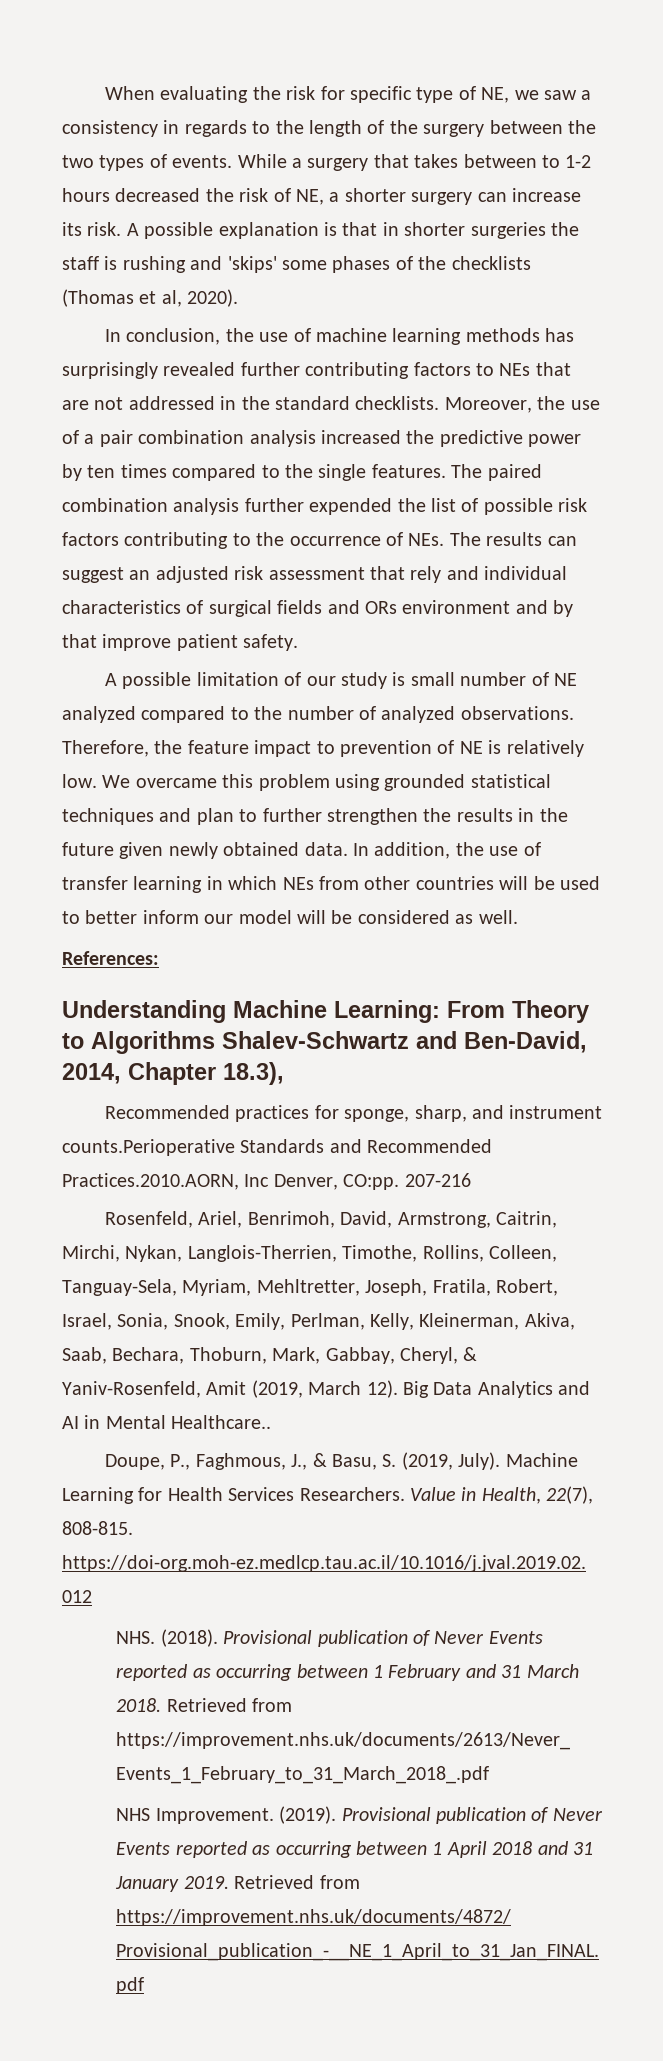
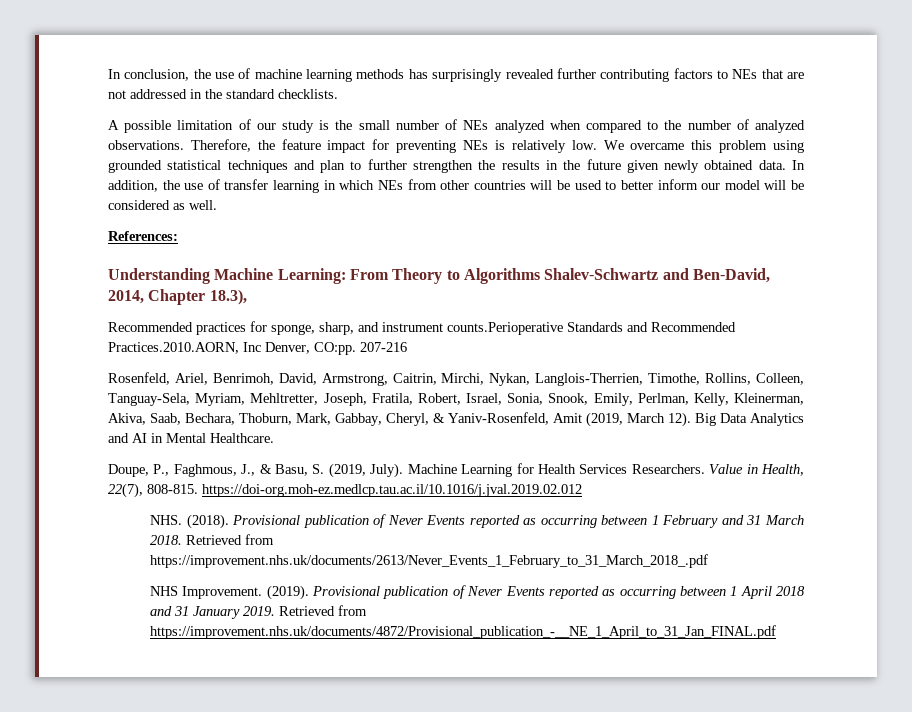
[104,86,592,103] [62,120,596,137] [62,154,592,171] [62,188,581,205] [62,222,579,239] [62,256,531,273] [62,289,239,307] When evaluating the risk for specific type of NE, we saw a consistency in regards to the length of the surgery between the two types of events. While a surgery that takes between to 1-2 hours decreased the risk of NE, a shorter surgery can increase its risk. A possible explanation is that in shorter surgeries the staff is rushing and 'skips' some phases of the checklists (Thomas et al, 2020). // -> (108, 74) none
[444,396,600,413] [62,430,582,447] [62,464,542,481] [62,498,588,515] [62,532,577,549] [62,566,568,583] [62,600,574,617] [62,634,299,651] Moreover, the use of a pair combination analysis increased the predictive power by ten times compared to the single features. The paired combination analysis further expended the list of possible risk factors contributing to the occurrence of NEs. The results can suggest an adjusted risk assessment that rely and individual characteristics of surgical fields and ORs environment and by that improve patient safety. -> (338, 94) none
(406, 679) none -> [335,120,353,130] the
[553,673,577,686] [62,706,136,723] NE analyzed -> [463,120,581,133] NEs analyzed when
[316,740,483,757] to prevention of NE -> [372,139,489,153] for preventing NEs
[171,1415,272,1429] Healthcare.. -> [210,433,274,443] Healthcare.

